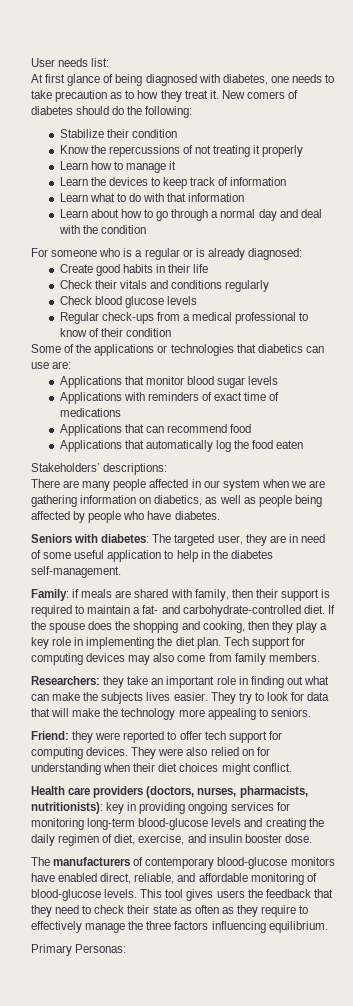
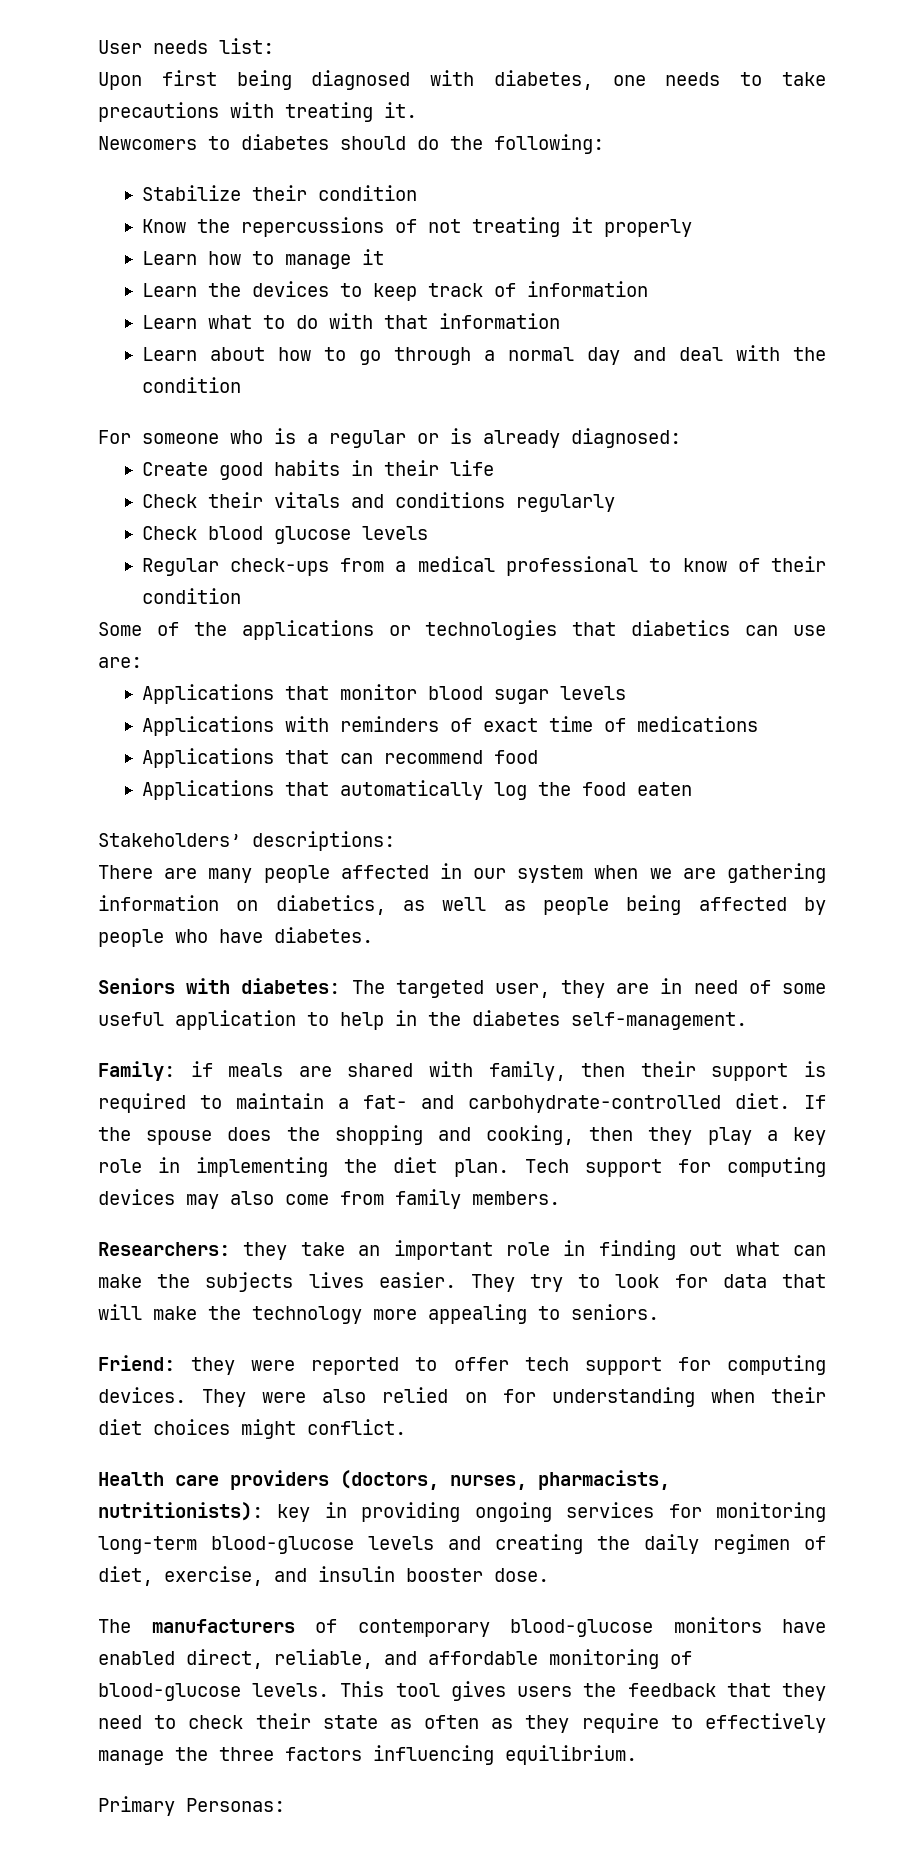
[31,74,114,86] At first glance of -> [98,70,217,90] Upon first
[55,90,299,102] precaution as to how they treat it. New comers of -> [98,102,417,122] [98,136,230,150] precautions with treating it. // Newcomers to

